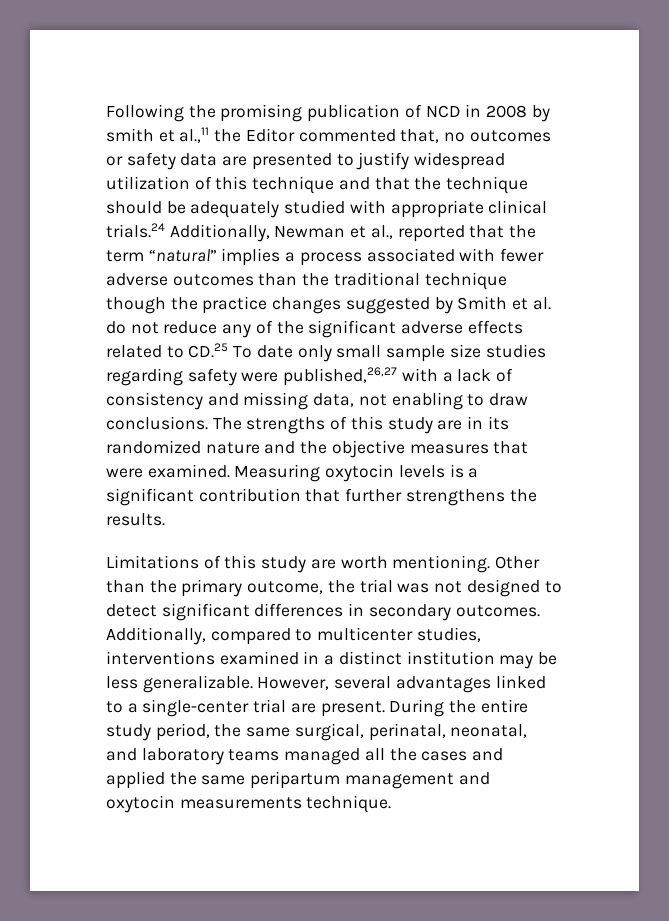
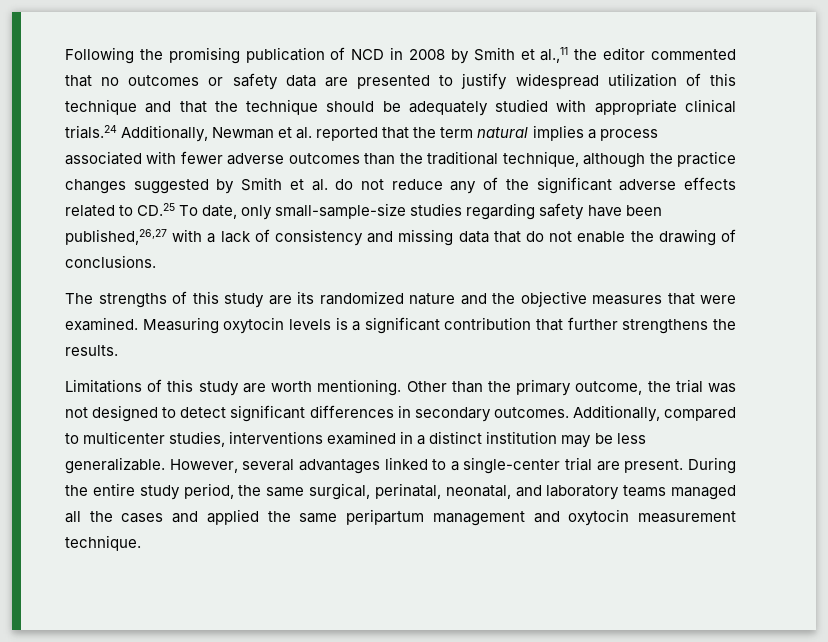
[106,128,154,142] smith -> [473,47,515,61] Smith
[245,128,440,143] Editor commented that, -> [603,47,737,60] [65,75,92,87] editor commented that
[370,225,393,239] al., -> [296,127,313,139] al.
[148,249,217,262] “natural” -> [477,127,529,138] natural
[424,272,507,290] [106,297,166,314] technique though -> [502,151,646,168] technique, although
[256,344,481,362] date only small sample size -> [202,203,407,220] date, only small-sample-size
[241,372,279,382] were -> [587,205,662,217] have been
[313,392,529,410] data, not enabling to draw -> [458,229,736,246] data that do not enable the drawing of
(208, 423) none -> (156, 261) //
[467,416,484,429] in -> (292, 300) none
[179,797,302,809] measurements -> [638,511,737,523] measurement

